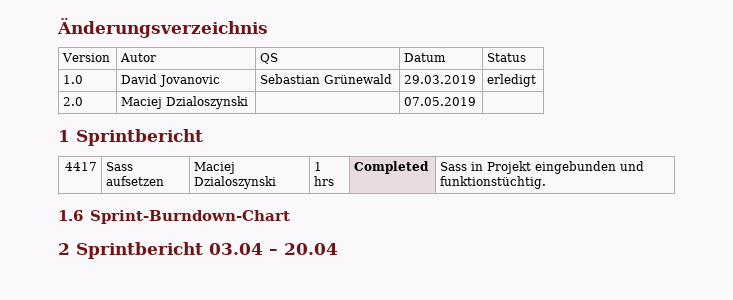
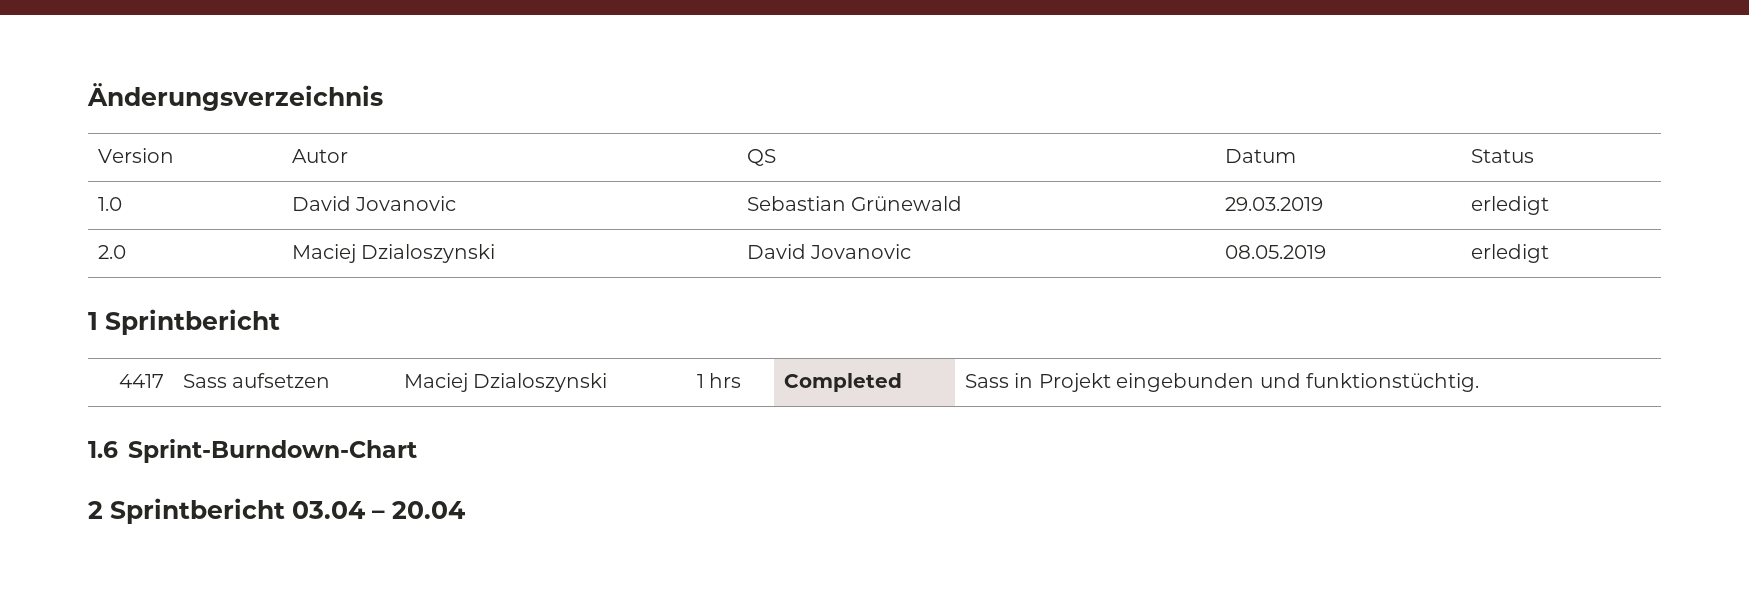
[404,97,477,106] | 07.05.2019 | -> [746,244,912,259] [1224,245,1326,259] [1470,244,1549,263] David Jovanovic | 08.05.2019 | erledigt

